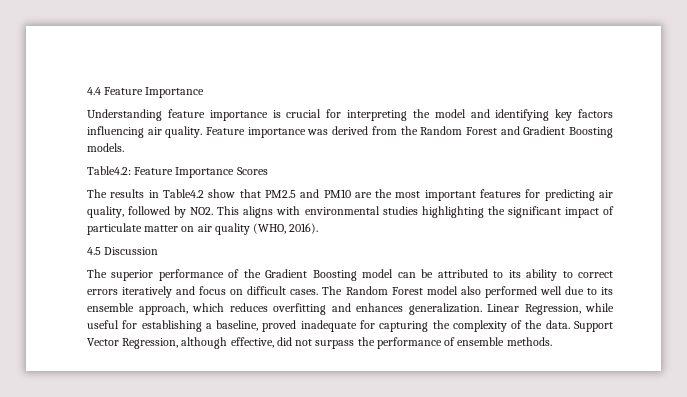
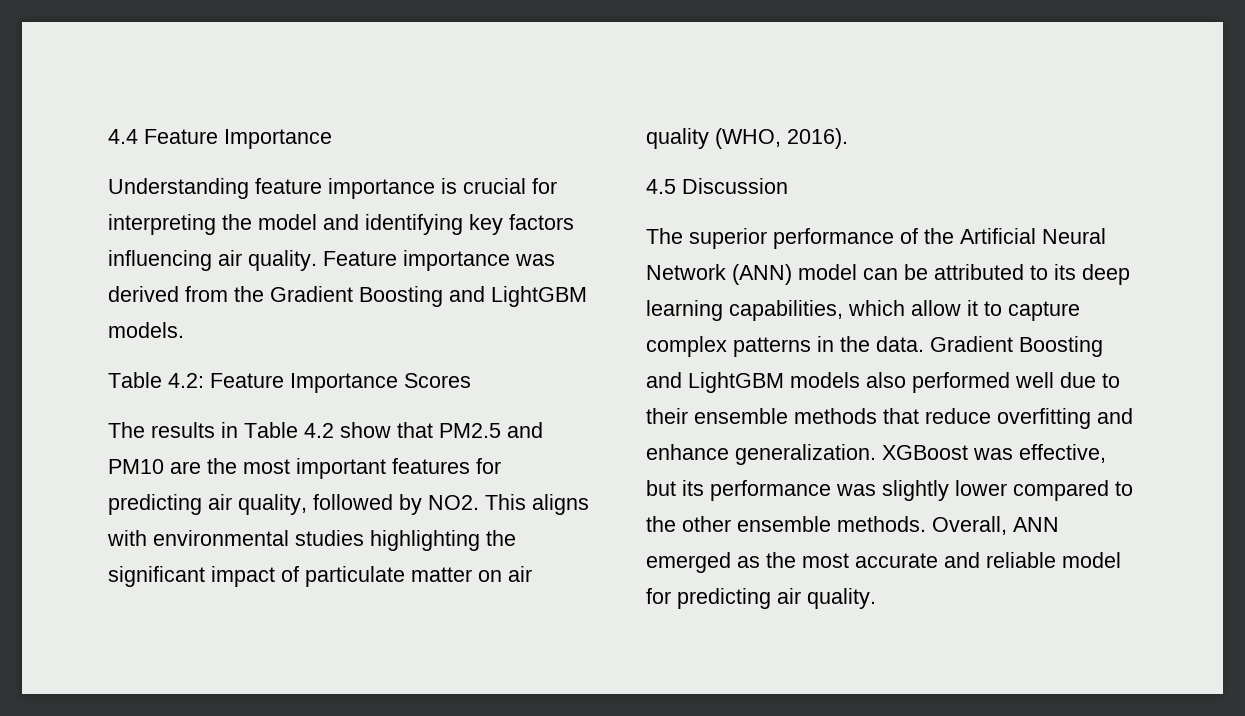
[420,126,613,138] Random Forest and Gradient Boosting -> [270,286,587,307] Gradient Boosting and LightGBM
[87,166,131,175] Table4.2: -> [108,372,204,388] Table 4.2:
[162,189,204,198] Table4.2 -> [244,422,334,438] Table 4.2
[265,269,357,281] Gradient Boosting -> [960,228,1106,244] [646,264,792,285] Artificial Neural Network (ANN)
[526,269,613,281] [87,286,458,298] ability to correct errors iteratively and focus on difficult cases. The Random Forest model -> [1082,264,1130,285] [646,300,1080,321] [646,336,1103,357] [646,372,860,393] deep learning capabilities, which allow it to capture complex patterns in the data. Gradient Boosting and LightGBM models
[601,287,613,295] [87,303,614,315] [87,320,613,332] [87,337,552,349] its ensemble approach, which reduces overfitting and enhances generalization. Linear Regression, while useful for establishing a baseline, proved inadequate for capturing the complexity of the data. Support Vector Regression, although effective, did not surpass the performance of ensemble methods. -> [646,408,1133,429] [646,444,1106,465] [646,480,1133,501] [646,516,1059,535] [646,552,1121,573] [646,588,876,609] their ensemble methods that reduce overfitting and enhance generalization. XGBoost was effective, but its performance was slightly lower compared to the other ensemble methods. Overall, ANN emerged as the most accurate and reliable model for predicting air quality.

